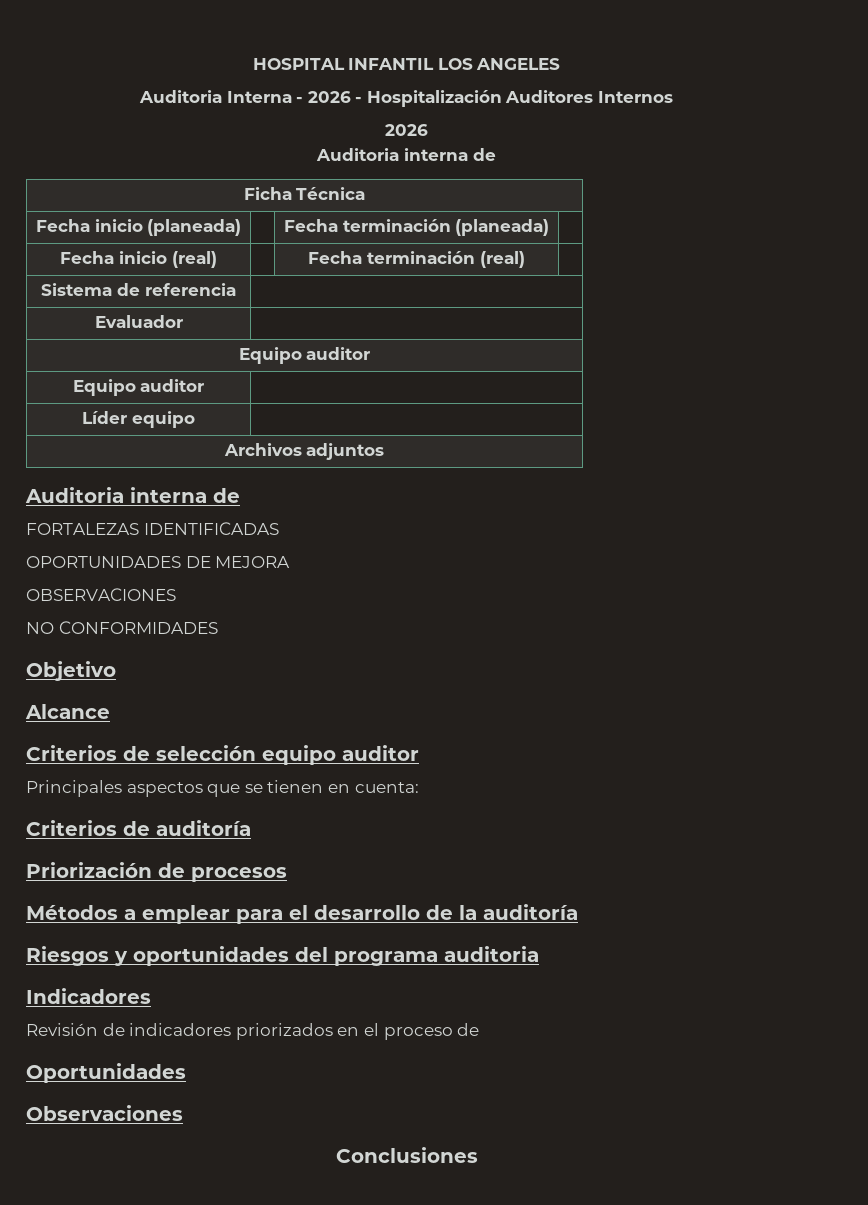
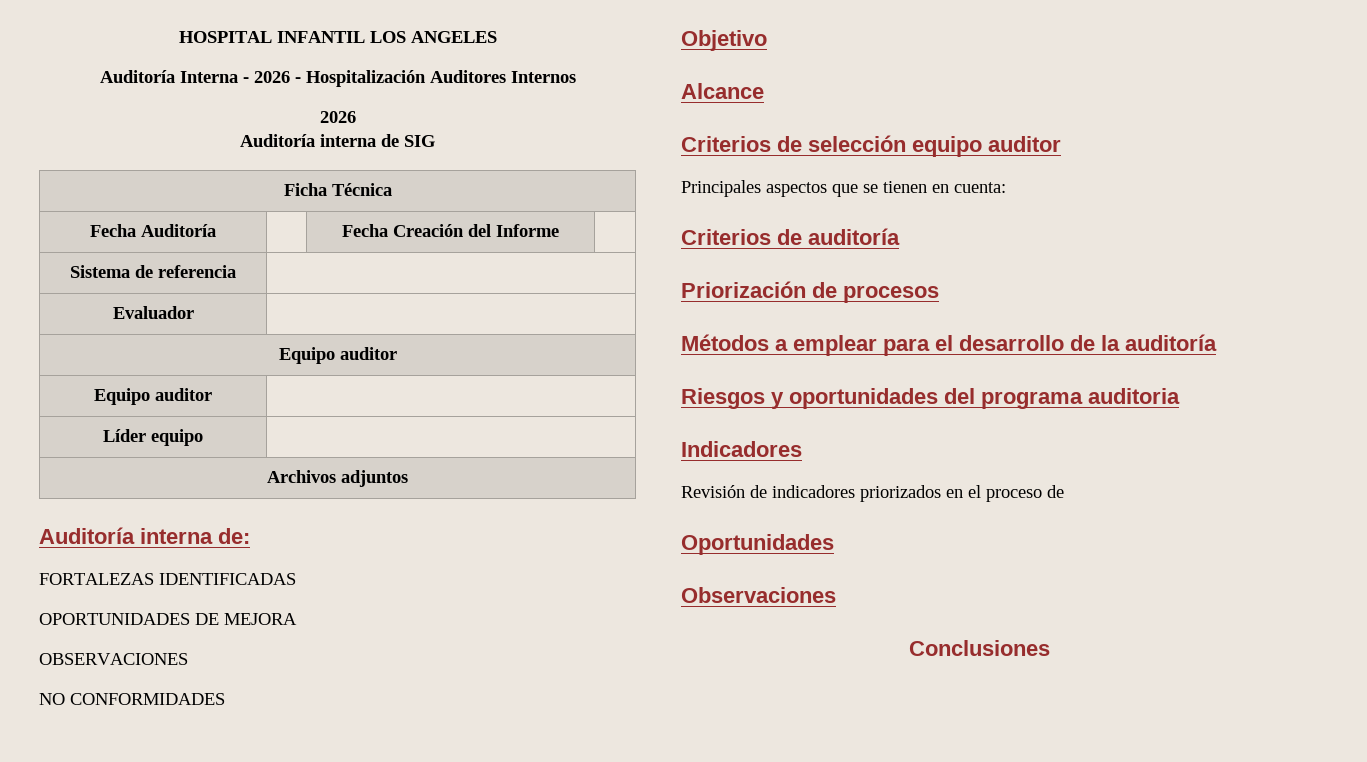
[138,90,222,103] Auditoria -> [99,70,175,83] Auditoría
[316,148,496,161] Auditoria interna de -> [240,134,435,147] Auditoría interna de SIG
[94,219,242,236] [283,219,550,236] [60,251,217,268] [308,251,525,268] inicio (planeada) | | Fecha terminación (planeada) | // Fecha inicio (real) | | Fecha terminación (real) -> [141,224,216,237] [342,224,559,237] Auditoría | | Fecha Creación del Informe
[25,487,240,503] Auditoria interna de -> [39,527,250,544] Auditoría interna de:

